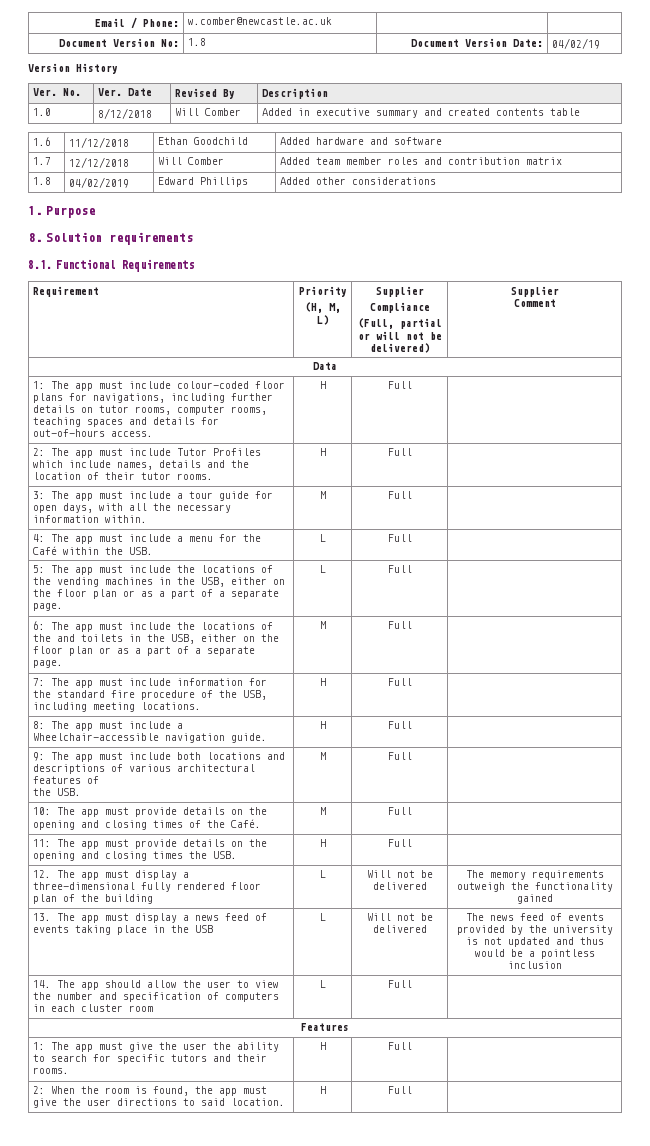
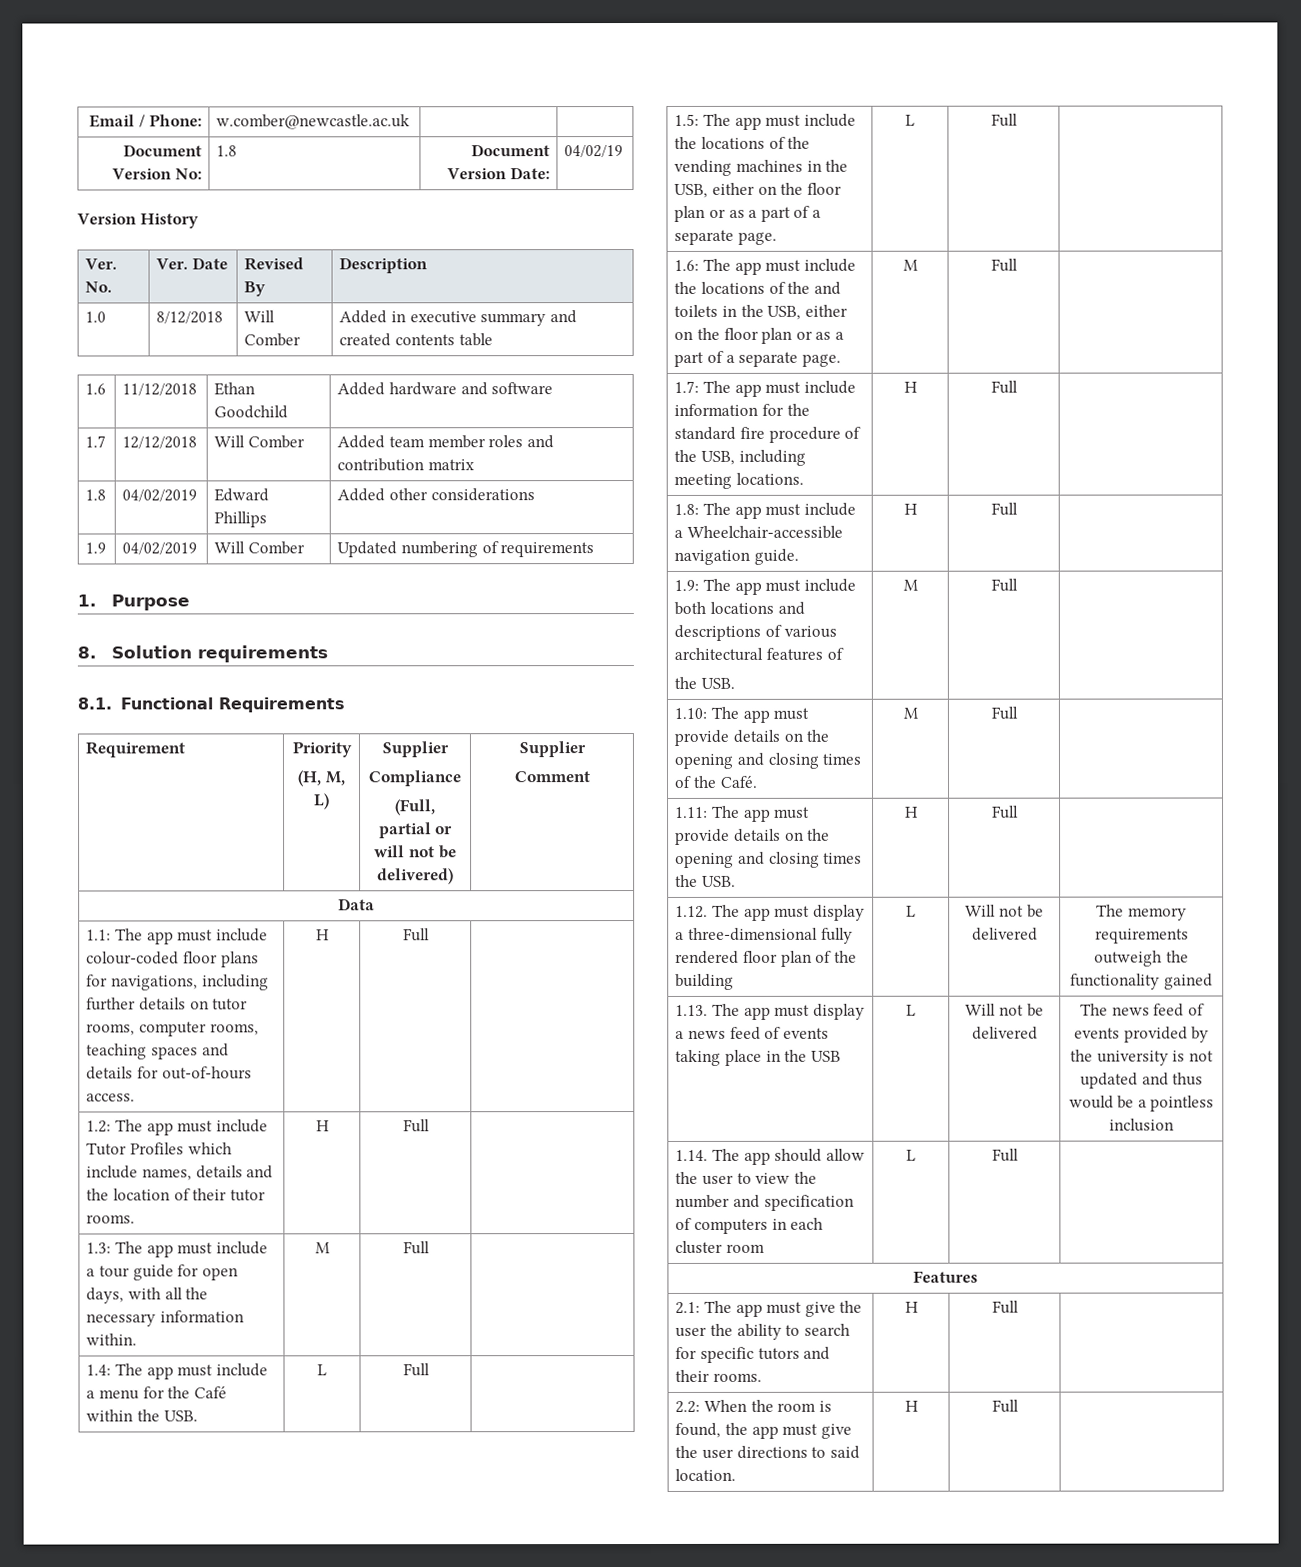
(436, 181) none -> [85,542,107,554] [122,542,198,555] [214,541,306,555] [337,541,595,558] // 1.9 | 04/02/2019 | Will Comber | Updated numbering of requirements
[32,381,45,389] 1: -> [86,929,112,941] 1.1:
[32,448,45,456] 2: -> [86,1120,112,1133] 1.2:
[32,491,45,499] 3: -> [86,1242,112,1254] 1.3:
[32,534,45,542] 4: -> [86,1364,112,1376] 1.4:
[32,565,45,573] 5: -> [674,113,700,126] 1.5:
[32,621,45,630] 6: -> [674,259,700,271] 1.6:
[32,678,45,686] 7: -> [674,380,700,393] 1.7:
[32,721,45,729] 8: -> [674,503,700,515] 1.8:
[32,752,45,761] 9: -> [674,579,700,591] 1.9:
[32,807,51,815] 10: -> [674,707,708,719] 1.10:
[32,839,51,847] 11: -> [675,806,709,818] 1.11:
[32,870,51,878] 12. -> [675,905,709,918] 1.12.
[32,913,51,921] 13. -> [675,1004,709,1016] 1.13.
[32,980,51,988] 14. -> [675,1149,709,1161] 1.14.
[32,1042,45,1050] 1: -> [675,1301,701,1314] 2.1:
[32,1086,45,1094] 2: -> [675,1400,701,1413] 2.2:

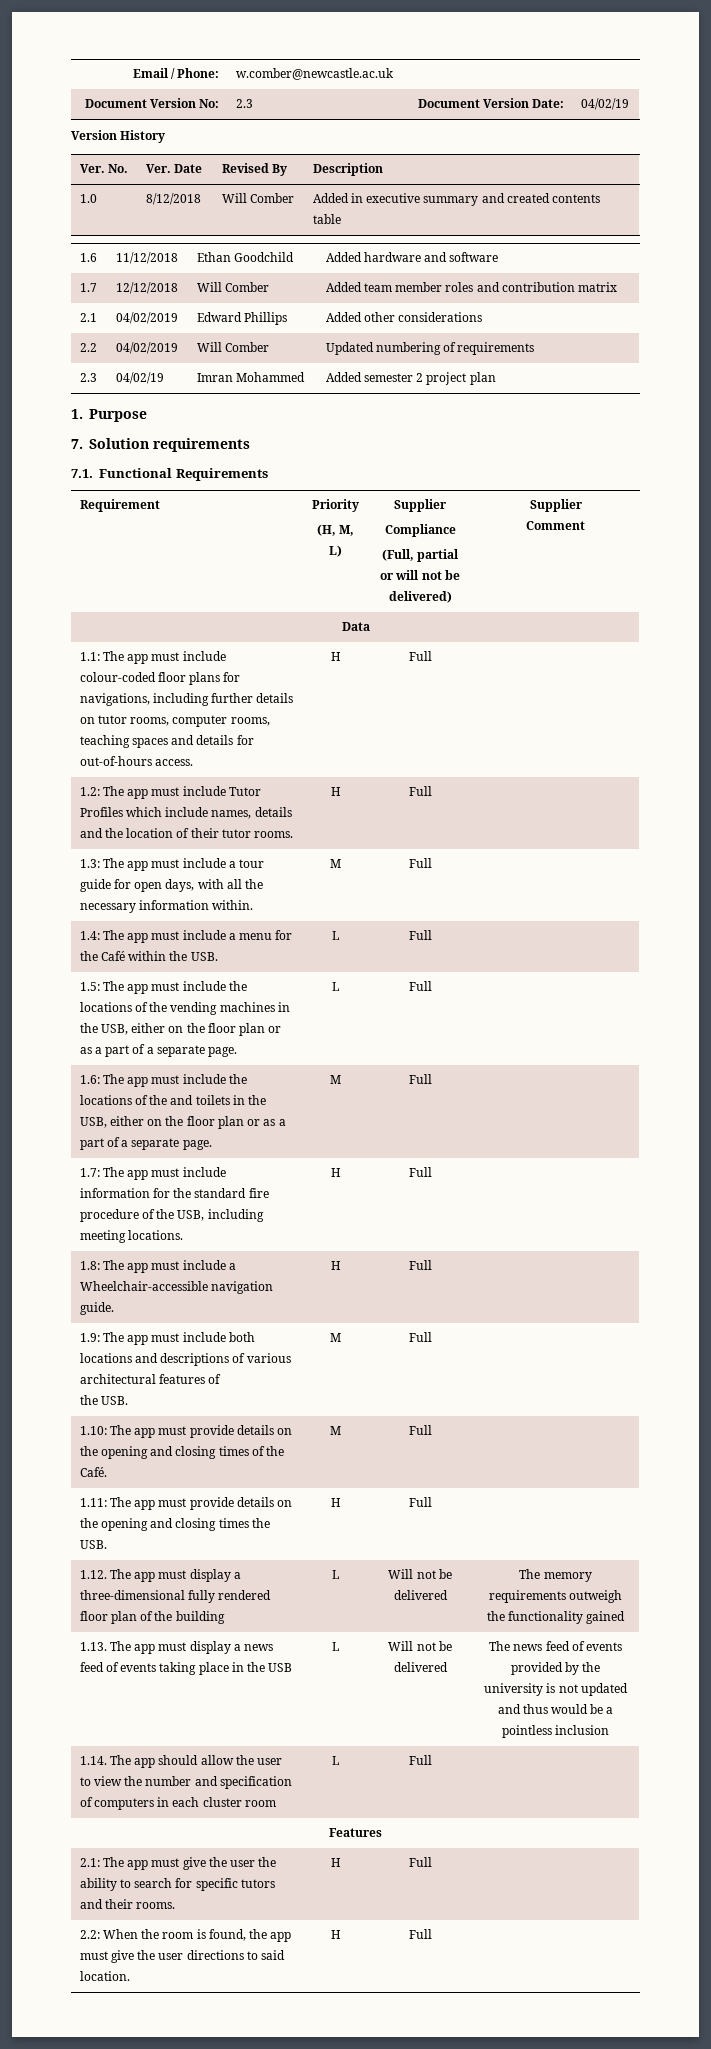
[216,145,238,157] 1.8 -> [235,99,253,108] 2.3
[85,489,107,501] 1.8 -> [79,313,97,322] 2.1
[85,542,107,554] 1.9 -> [79,343,97,352] 2.2
(595, 550) none -> [79,373,97,382] [115,372,164,384] [196,372,305,382] [325,372,496,385] // 2.3 | 04/02/19 | Imran Mohammed | Added semester 2 project plan
[77,646,96,659] 8. -> [71,439,83,449] 7.
[77,697,112,710] 8.1. -> [71,469,93,478] 7.1.

